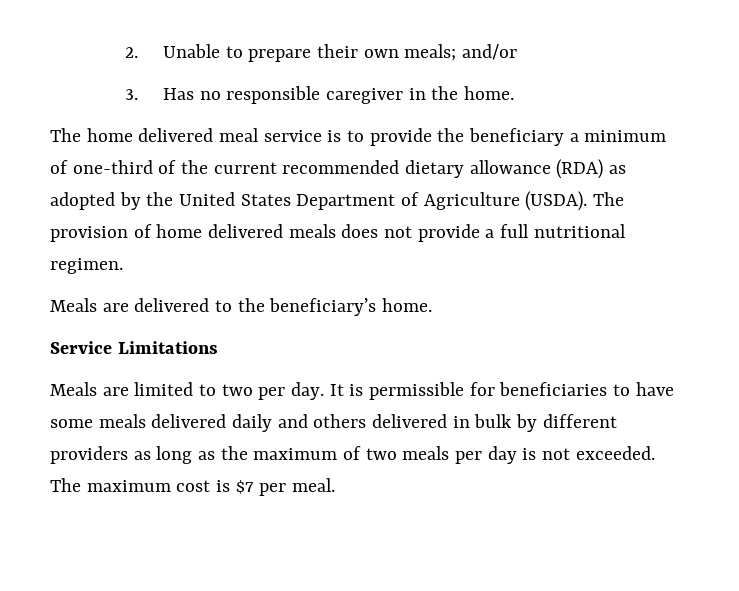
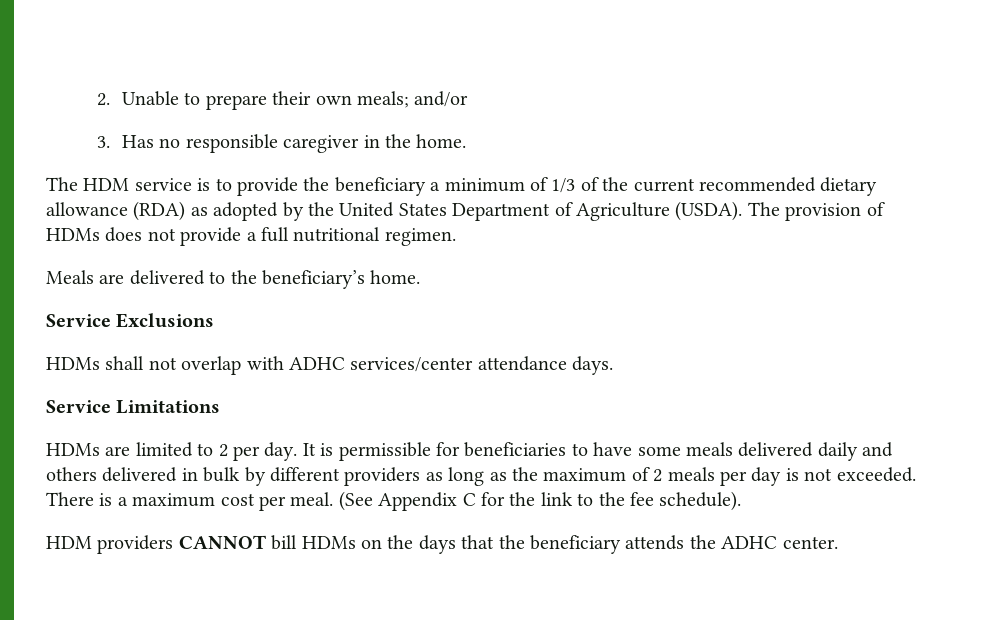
[86,128,260,142] home delivered meal -> [83,178,130,191] HDM
[72,160,153,174] one-third -> [551,178,576,193] 1/3
[156,224,336,238] home delivered meals -> [46,228,100,241] HDMs
(433, 305) none -> [46,313,215,328] [46,356,614,375] // Service Exclusions // HDMs shall not overlap with ADHC services/center attendance days.
[50,382,97,396] Meals -> [46,443,100,456] HDMs
[221,384,253,396] two -> [218,444,228,457] 2
[365,448,397,460] two -> [653,469,663,482] 2
[50,478,336,496] The maximum cost is $7 per meal. -> [46,491,742,511] [46,535,838,554] There is a maximum cost per meal. (See Appendix C for the link to the fee schedule). // HDM providers CANNOT bill HDMs on the days that the beneficiary attends the ADHC center.

